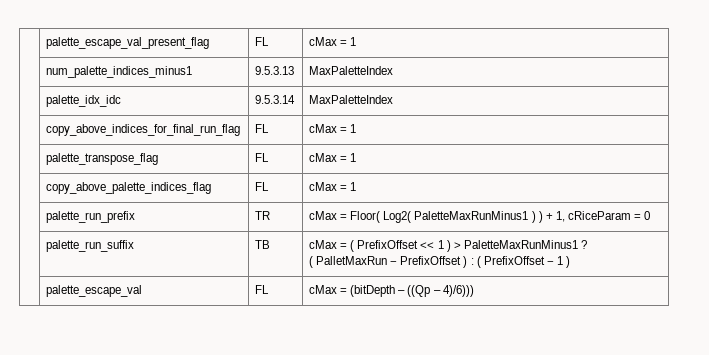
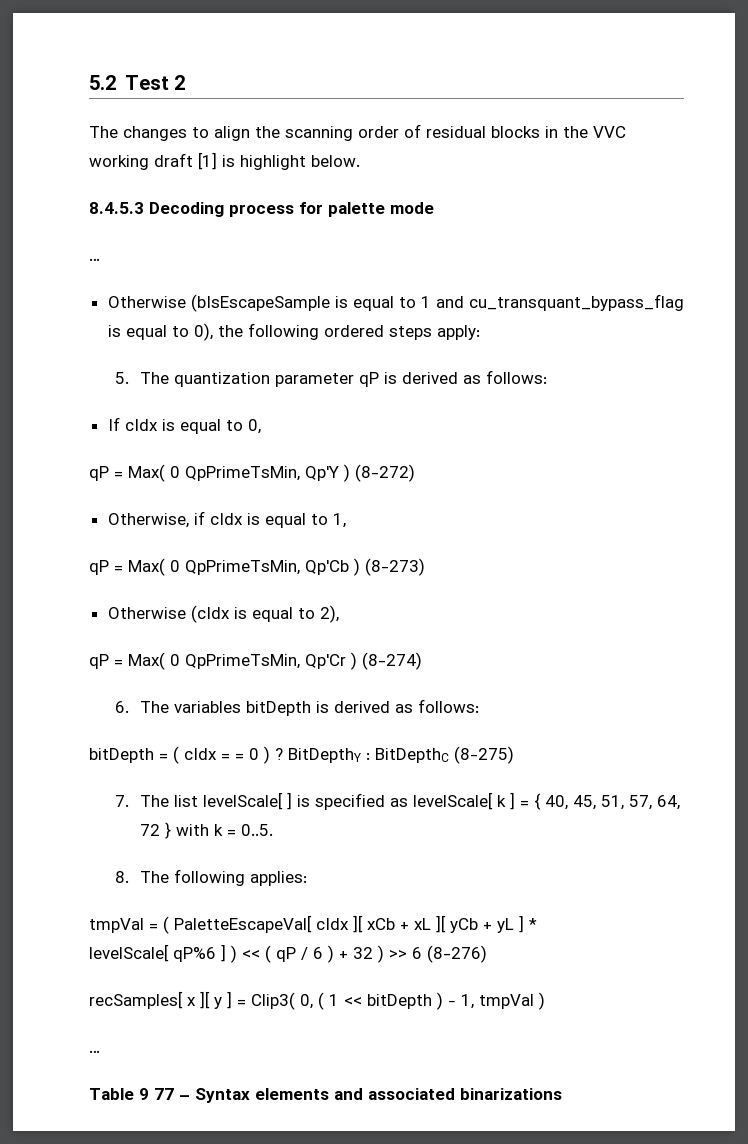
[45,37,209,49] [254,37,269,46] [308,37,357,46] [45,66,192,78] [254,66,294,75] [308,66,393,75] [45,95,121,107] [254,95,295,104] [308,95,393,104] [45,124,240,136] [254,124,269,133] [308,124,357,133] [45,153,158,165] [254,153,269,162] [308,153,357,162] [45,182,211,194] [254,182,269,191] [308,182,357,191] [45,211,135,223] [254,211,270,220] [308,211,651,223] [45,240,134,252] [254,240,270,249] [308,240,587,252] [308,256,571,268] [45,285,142,297] [254,285,269,294] [308,285,474,297] | palette_escape_val_present_flag | FL | cMax = 1 // | num_palette_indices_minus1 | 9.5.3.13 | MaxPaletteIndex // | palette_idx_idc | 9.5.3.14 | MaxPaletteIndex // | copy_above_indices_for_final_run_flag | FL | cMax = 1 // | palette_transpose_flag | FL | cMax = 1 // | copy_above_palette_indices_flag | FL | cMax = 1 // | palette_run_prefix | TR | cMax = Floor( Log2( PaletteMaxRunMinus1 ) ) + 1, cRiceParam = 0 // | palette_run_suffix | TB | cMax = ( PrefixOffset << 1 ) > PaletteMaxRunMinus1 ? // ( PalletMaxRun − PrefixOffset ) : ( PrefixOffset − 1 ) // | palette_escape_val | FL | cMax = (bitDepth – ((Qp – 4)/6))) -> [89,75,185,90] [89,124,626,141] [89,152,360,170] [89,202,434,217] [89,258,100,261] [107,294,684,312] [107,323,480,341] [114,370,548,387] [107,417,261,434] [89,464,415,482] [107,511,346,528] [89,558,425,576] [107,605,339,623] [89,652,422,670] [114,699,480,716] [89,746,514,764] [114,792,681,810] [140,822,274,839] [114,869,308,886] [89,915,537,934] [89,944,487,963] [89,991,545,1010] [89,1050,100,1053] [89,1088,562,1103] 5.2 Test 2 // The changes to align the scanning order of residual blocks in the VVC working draft [1] is highlight below. // 8.4.5.3 Decoding process for palette mode // … // Otherwise (bIsEscapeSample is equal to 1 and cu_transquant_bypass_flag is equal to 0), the following ordered steps apply: // 5. The quantization parameter qP is derived as follows: // If cIdx is equal to 0, // qP = Max( 0 QpPrimeTsMin, Qp′Y ) (8-272) // Otherwise, if cIdx is equal to 1, // qP = Max( 0 QpPrimeTsMin, Qp′Cb ) (8-273) // Otherwise (cIdx is equal to 2), // qP = Max( 0 QpPrimeTsMin, Qp′Cr ) (8-274) // 6. The variables bitDepth is derived as follows: // bitDepth = ( cIdx = = 0 ) ? BitDepthY : BitDepthC (8-275) // 7. The list levelScale[ ] is specified as levelScale[ k ] = { 40, 45, 51, 57, 64, 72 } with k = 0..5. // 8. The following applies: // tmpVal = ( PaletteEscapeVal[ cIdx ][ xCb + xL ][ yCb + yL ] * // levelScale[ qP%6 ] ) << ( qP / 6 ) + 32 ) >> 6 (8-276) // recSamples[ x ][ y ] = Clip3( 0, ( 1 << bitDepth ) − 1, tmpVal ) // … // Table 9 77 – Syntax elements and associated binarizations

